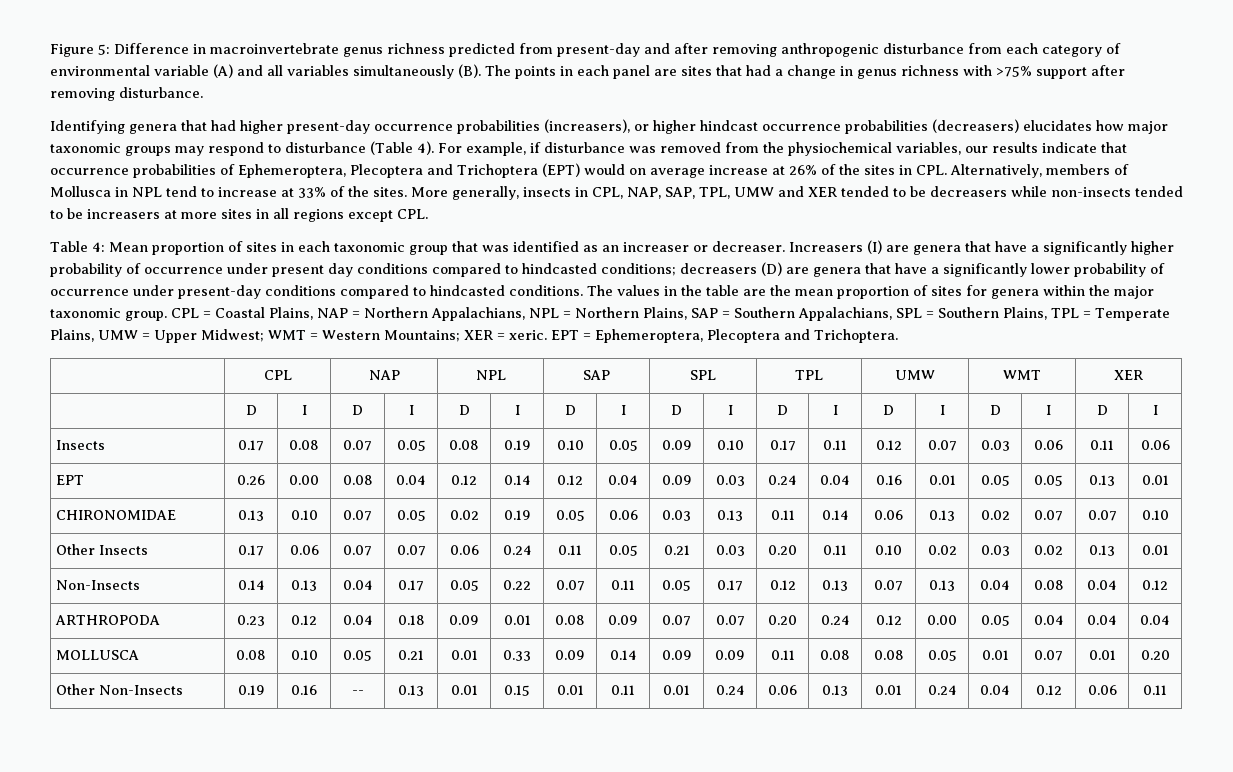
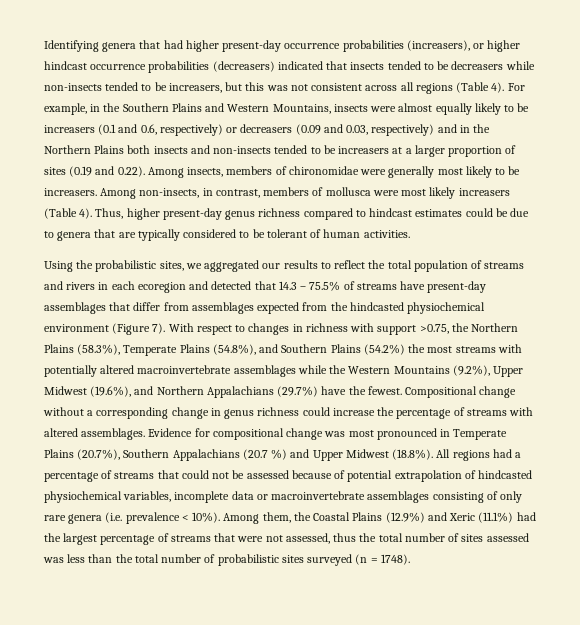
[50,43,1121,57] [50,64,1125,79] [50,87,203,101] Figure 5: Difference in macroinvertebrate genus richness predicted from present-day and after removing anthropogenic disturbance from each category of environmental variable (A) and all variables simultaneously (B). The points in each panel are sites that had a change in genus richness with >75% support after removing disturbance. // -> (44, 46) none
[1023,120,1168,134] [50,141,1127,156] [50,163,1129,178] [50,186,837,200] elucidates how major taxonomic groups may respond to disturbance (Table 4). For example, if disturbance was removed from the physiochemical variables, our results indicate that occurrence probabilities of Ephemeroptera, Plecoptera and Trichoptera (EPT) would on average increase at 26% of the sites in CPL. Alternatively, members of Mollusca in NPL tend to increase at 33% of the sites. More generally, insects in CPL, NAP, SAP, TPL, UMW and XER -> [277,61,385,70] indicated that insects
[87,208,428,222] [50,240,1174,255] [50,262,1165,277] [50,285,1154,299] [50,307,1170,321] [50,329,898,343] [263,370,292,380] [368,370,400,380] [475,370,506,380] [583,370,610,380] [690,370,716,380] [795,370,823,380] [895,370,935,380] [1003,370,1041,380] [1114,370,1143,380] [245,405,257,415] [301,405,307,415] [352,405,363,415] [408,405,414,415] [458,405,470,415] [514,405,520,415] [564,405,576,415] [620,405,626,415] [671,405,682,415] [727,405,733,415] [777,405,788,415] [832,405,838,415] [883,405,894,415] [939,405,945,415] [989,405,1001,415] [1046,405,1051,415] [1096,405,1108,415] [1152,405,1158,415] [56,440,106,450] [238,440,264,451] [289,440,319,450] [343,440,372,451] [396,440,426,451] [449,440,479,450] [503,440,531,450] [556,440,584,450] [608,440,638,451] [661,440,692,450] [716,440,744,450] [769,440,796,451] [823,440,847,450] [875,440,902,450] [927,440,957,451] [980,440,1010,451] [1034,440,1063,450] [1090,440,1114,450] [1140,440,1170,450] [56,475,85,485] [237,475,265,485] [289,475,319,485] [342,475,373,485] [396,475,426,485] [451,475,477,485] [503,475,531,485] [557,475,583,485] [608,475,638,485] [661,475,692,485] [715,475,745,486] [768,475,797,485] [820,475,850,485] [875,475,902,485] [928,475,956,485] [980,475,1010,486] [1034,475,1063,486] [1089,475,1115,486] [1141,475,1169,485] [56,510,177,520] [238,510,264,521] [290,510,318,520] [343,510,372,521] [396,510,426,521] [449,510,479,520] [503,510,531,520] [555,510,585,521] [608,510,638,520] [662,510,691,521] [717,510,743,521] [770,510,795,520] [821,510,849,520] [874,510,903,520] [929,510,955,521] [980,510,1010,520] [1034,510,1063,521] [1087,510,1117,521] [1141,510,1169,520] [56,544,149,555] [238,545,264,556] [289,545,319,555] [343,545,372,556] [396,545,426,556] [449,545,479,555] [502,545,532,555] [558,545,582,555] [608,545,638,556] [663,545,690,555] [715,545,745,556] [768,545,797,555] [823,545,847,555] [875,545,902,555] [927,545,957,555] [980,545,1010,556] [1034,545,1063,555] [1089,545,1115,556] [1141,545,1169,555] [56,580,141,590] [237,580,265,590] [291,580,317,591] [342,580,373,590] [398,580,424,591] [449,580,479,591] [503,580,531,590] [555,580,585,591] [611,580,635,590] [662,580,691,591] [717,580,743,591] [769,580,796,590] [822,580,848,591] [874,580,903,591] [929,580,955,591] [980,580,1010,590] [1033,580,1064,590] [1087,580,1117,590] [1142,580,1168,590] [55,615,161,625] [237,615,265,626] [291,615,317,625] [342,615,373,625] [397,615,425,625] [449,615,479,625] [503,615,531,625] [555,615,585,625] [608,615,638,625] [662,615,691,626] [715,615,745,626] [768,615,797,625] [820,615,850,625] [875,615,902,625] [927,615,957,625] [980,615,1010,626] [1033,615,1064,625] [1087,615,1117,625] [1140,615,1170,625] [56,650,140,660] [236,650,266,660] [290,650,318,660] [343,650,372,661] [398,650,424,660] [450,650,478,660] [503,650,531,661] [555,650,585,660] [609,650,637,660] [661,650,692,660] [715,650,745,660] [770,650,795,660] [820,650,850,660] [873,650,904,660] [927,650,957,661] [981,650,1009,660] [1034,650,1063,661] [1088,650,1116,660] [1140,650,1170,660] [56,684,184,695] [237,685,265,695] [291,685,317,695] [351,690,364,695] [398,685,424,696] [450,685,478,695] [504,685,530,696] [556,685,584,695] [611,685,635,695] [663,685,690,695] [715,685,745,695] [768,685,797,695] [822,685,848,696] [875,685,902,695] [927,685,957,695] [980,685,1010,695] [1035,685,1062,695] [1087,685,1117,695] [1143,685,1167,695] increasers at more sites in all regions except CPL. // Table 4: Mean proportion of sites in each taxonomic group that was identified as an increaser or decreaser. Increasers (I) are genera that have a significantly higher probability of occurrence under present day conditions compared to hindcasted conditions; decreasers (D) are genera that have a significantly lower probability of occurrence under present-day conditions compared to hindcasted conditions. The values in the table are the mean proportion of sites for genera within the major taxonomic group. CPL = Coastal Plains, NAP = Northern Appalachians, NPL = Northern Plains, SAP = Southern Appalachians, SPL = Southern Plains, TPL = Temperate Plains, UMW = Upper Midwest; WMT = Western Mountains; XER = xeric. EPT = Ephemeroptera, Plecoptera and Trichoptera. // | CPL | NAP | NPL | SAP | SPL | TPL | UMW | WMT | XER // | D | I | D | I | D | I | D | I | D | I | D | I | D | I | D | I | D | I // Insects | 0.17 | 0.08 | 0.07 | 0.05 | 0.08 | 0.19 | 0.10 | 0.05 | 0.09 | 0.10 | 0.17 | 0.11 | 0.12 | 0.07 | 0.03 | 0.06 | 0.11 | 0.06 // EPT | 0.26 | 0.00 | 0.08 | 0.04 | 0.12 | 0.14 | 0.12 | 0.04 | 0.09 | 0.03 | 0.24 | 0.04 | 0.16 | 0.01 | 0.05 | 0.05 | 0.13 | 0.01 // CHIRONOMIDAE | 0.13 | 0.10 | 0.07 | 0.05 | 0.02 | 0.19 | 0.05 | 0.06 | 0.03 | 0.13 | 0.11 | 0.14 | 0.06 | 0.13 | 0.02 | 0.07 | 0.07 | 0.10 // Other Insects | 0.17 | 0.06 | 0.07 | 0.07 | 0.06 | 0.24 | 0.11 | 0.05 | 0.21 | 0.03 | 0.20 | 0.11 | 0.10 | 0.02 | 0.03 | 0.02 | 0.13 | 0.01 // Non-Insects | 0.14 | 0.13 | 0.04 | 0.17 | 0.05 | 0.22 | 0.07 | 0.11 | 0.05 | 0.17 | 0.12 | 0.13 | 0.07 | 0.13 | 0.04 | 0.08 | 0.04 | 0.12 // ARTHROPODA | 0.23 | 0.12 | 0.04 | 0.18 | 0.09 | 0.01 | 0.08 | 0.09 | 0.07 | 0.07 | 0.20 | 0.24 | 0.12 | 0.00 | 0.05 | 0.04 | 0.04 | 0.04 // MOLLUSCA | 0.08 | 0.10 | 0.05 | 0.21 | 0.01 | 0.33 | 0.09 | 0.14 | 0.09 | 0.09 | 0.11 | 0.08 | 0.08 | 0.05 | 0.01 | 0.07 | 0.01 | 0.20 // Other Non-Insects | 0.19 | 0.16 | -- | 0.13 | 0.01 | 0.15 | 0.01 | 0.11 | 0.01 | 0.24 | 0.06 | 0.13 | 0.01 | 0.24 | 0.04 | 0.12 | 0.06 | 0.11 -> [168,82,525,94] [44,103,530,115] [44,124,491,136] [44,145,517,157] [44,166,521,178] [44,187,510,199] [44,208,530,220] [44,229,410,241] [44,260,525,272] [44,281,487,293] [44,302,486,314] [44,323,519,335] [44,344,522,356] [44,365,524,377] [44,386,517,398] [43,407,534,419] [44,428,508,440] [44,449,522,461] [44,470,533,482] [44,491,523,503] [44,512,536,524] [44,533,529,545] [43,554,410,566] increasers, but this was not consistent across all regions (Table 4). For example, in the Southern Plains and Western Mountains, insects were almost equally likely to be increasers (0.1 and 0.6, respectively) or decreasers (0.09 and 0.03, respectively) and in the Northern Plains both insects and non-insects tended to be increasers at a larger proportion of sites (0.19 and 0.22). Among insects, members of chironomidae were generally most likely to be increasers. Among non-insects, in contrast, members of mollusca were most likely increasers (Table 4). Thus, higher present-day genus richness compared to hindcast estimates could be due to genera that are typically considered to be tolerant of human activities. // Using the probabilistic sites, we aggregated our results to reflect the total population of streams and rivers in each ecoregion and detected that 14.3 – 75.5% of streams have present-day assemblages that differ from assemblages expected from the hindcasted physiochemical environment (Figure 7). With respect to changes in richness with support >0.75, the Northern Plains (58.3%), Temperate Plains (54.8%), and Southern Plains (54.2%) the most streams with potentially altered macroinvertebrate assemblages while the Western Mountains (9.2%), Upper Midwest (19.6%), and Northern Appalachians (29.7%) have the fewest. Compositional change without a corresponding change in genus richness could increase the percentage of streams with altered assemblages. Evidence for compositional change was most pronounced in Temperate Plains (20.7%), Southern Appalachians (20.7 %) and Upper Midwest (18.8%). All regions had a percentage of streams that could not be assessed because of potential extrapolation of hindcasted physiochemical variables, incomplete data or macroinvertebrate assemblages consisting of only rare genera (i.e. prevalence < 10%). Among them, the Coastal Plains (12.9%) and Xeric (11.1%) had the largest percentage of streams that were not assessed, thus the total number of sites assessed was less than the total number of probabilistic sites surveyed (n = 1748).

